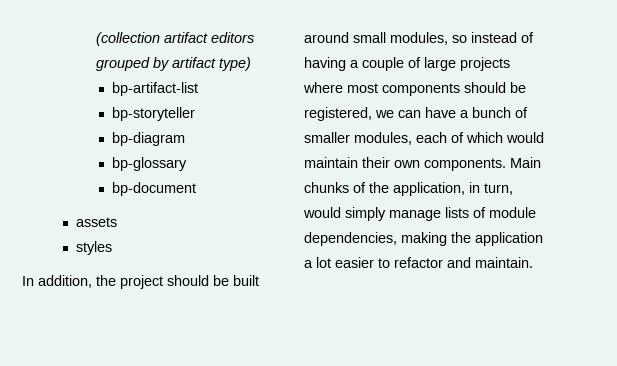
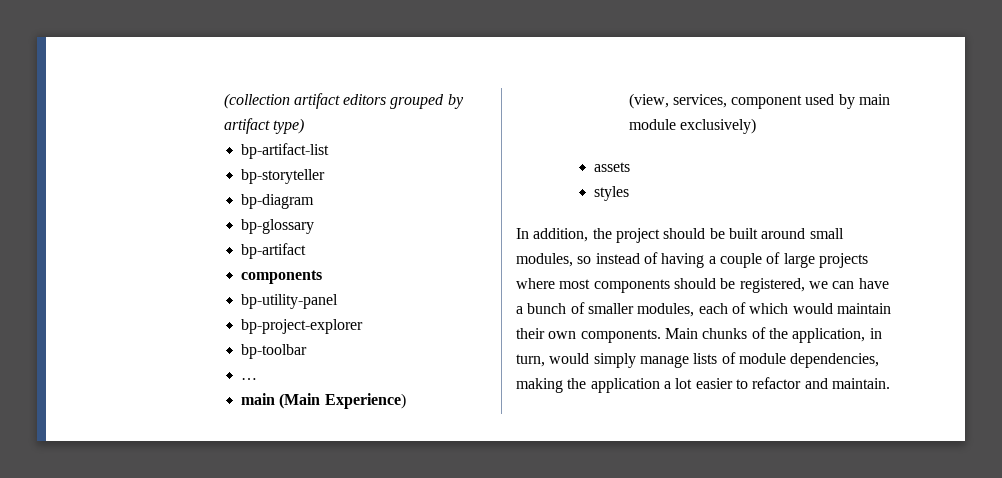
[112,182,197,196] bp-document -> [241,243,307,259] [241,270,323,284] [241,294,339,309] [241,319,364,334] [241,344,308,359] [241,378,258,380] [241,393,406,409] [628,93,891,109] [628,118,756,134] bp-artifact // components // bp-utility-panel // bp-project-explorer // bp-toolbar // … // main (Main Experience) // (view, services, component used by main module exclusively)

